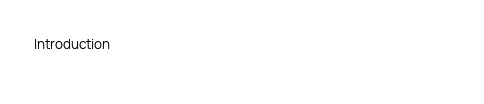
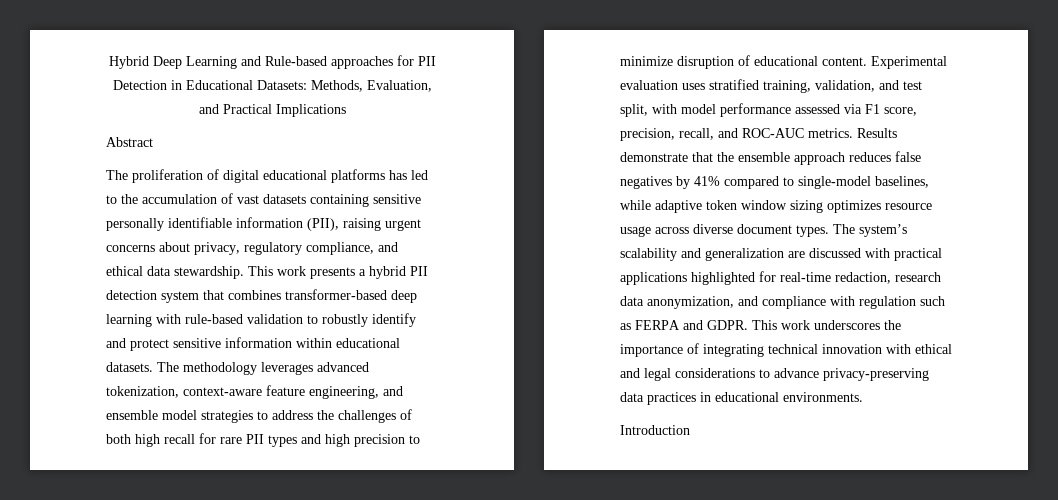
(34, 44) none -> [108,55,436,69] [112,80,432,92] [198,104,346,117] [106,137,153,147] [106,169,428,183] [106,193,421,207] [106,217,421,231] [106,242,398,255] [106,266,428,279] [106,289,417,303] [106,313,416,327] [106,337,400,351] [106,362,369,375] [106,385,403,399] [106,409,412,423] [106,433,420,447] [620,55,947,69] [620,79,922,93] [620,103,917,117] [620,128,897,141] [620,151,921,165] [620,176,929,189] [620,200,932,213] [620,224,907,237] [620,248,942,261] [620,271,941,285] [620,296,945,309] [620,320,901,330] [620,343,952,357] [620,368,929,381] [620,392,863,405] Hybrid Deep Learning and Rule-based approaches for PII Detection in Educational Datasets: Methods, Evaluation, and Practical Implications // Abstract // The proliferation of digital educational platforms has led to the accumulation of vast datasets containing sensitive personally identifiable information (PII), raising urgent concerns about privacy, regulatory compliance, and ethical data stewardship. This work presents a hybrid PII detection system that combines transformer-based deep learning with rule-based validation to robustly identify and protect sensitive information within educational datasets. The methodology leverages advanced tokenization, context-aware feature engineering, and ensemble model strategies to address the challenges of both high recall for rare PII types and high precision to minimize disruption of educational content. Experimental evaluation uses stratified training, validation, and test split, with model performance assessed via F1 score, precision, recall, and ROC-AUC metrics. Results demonstrate that the ensemble approach reduces false negatives by 41% compared to single-model baselines, while adaptive token window sizing optimizes resource usage across diverse document types. The system’s scalability and generalization are discussed with practical applications highlighted for real-time redaction, research data anonymization, and compliance with regulation such as FERPA and GDPR. This work underscores the importance of integrating technical innovation with ethical and legal considerations to advance privacy-preserving data practices in educational environments. //

